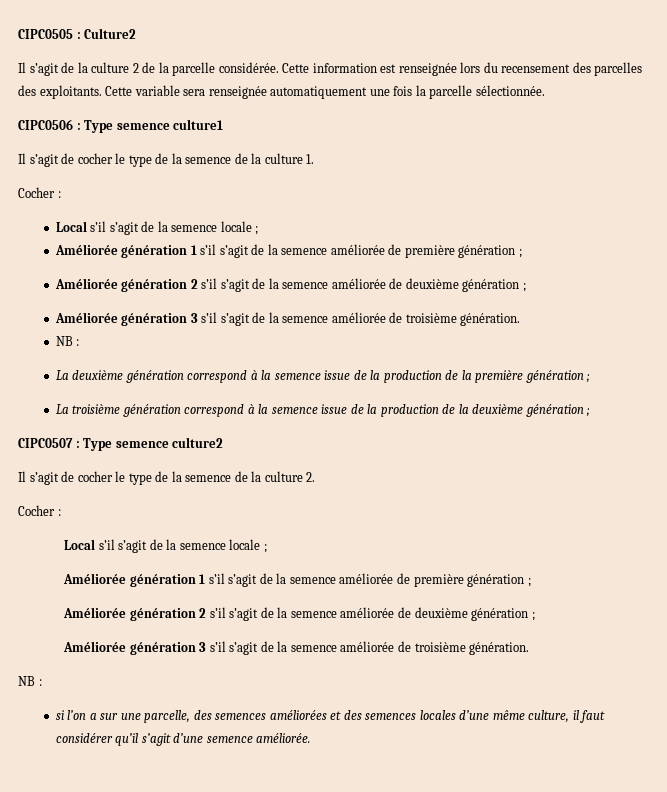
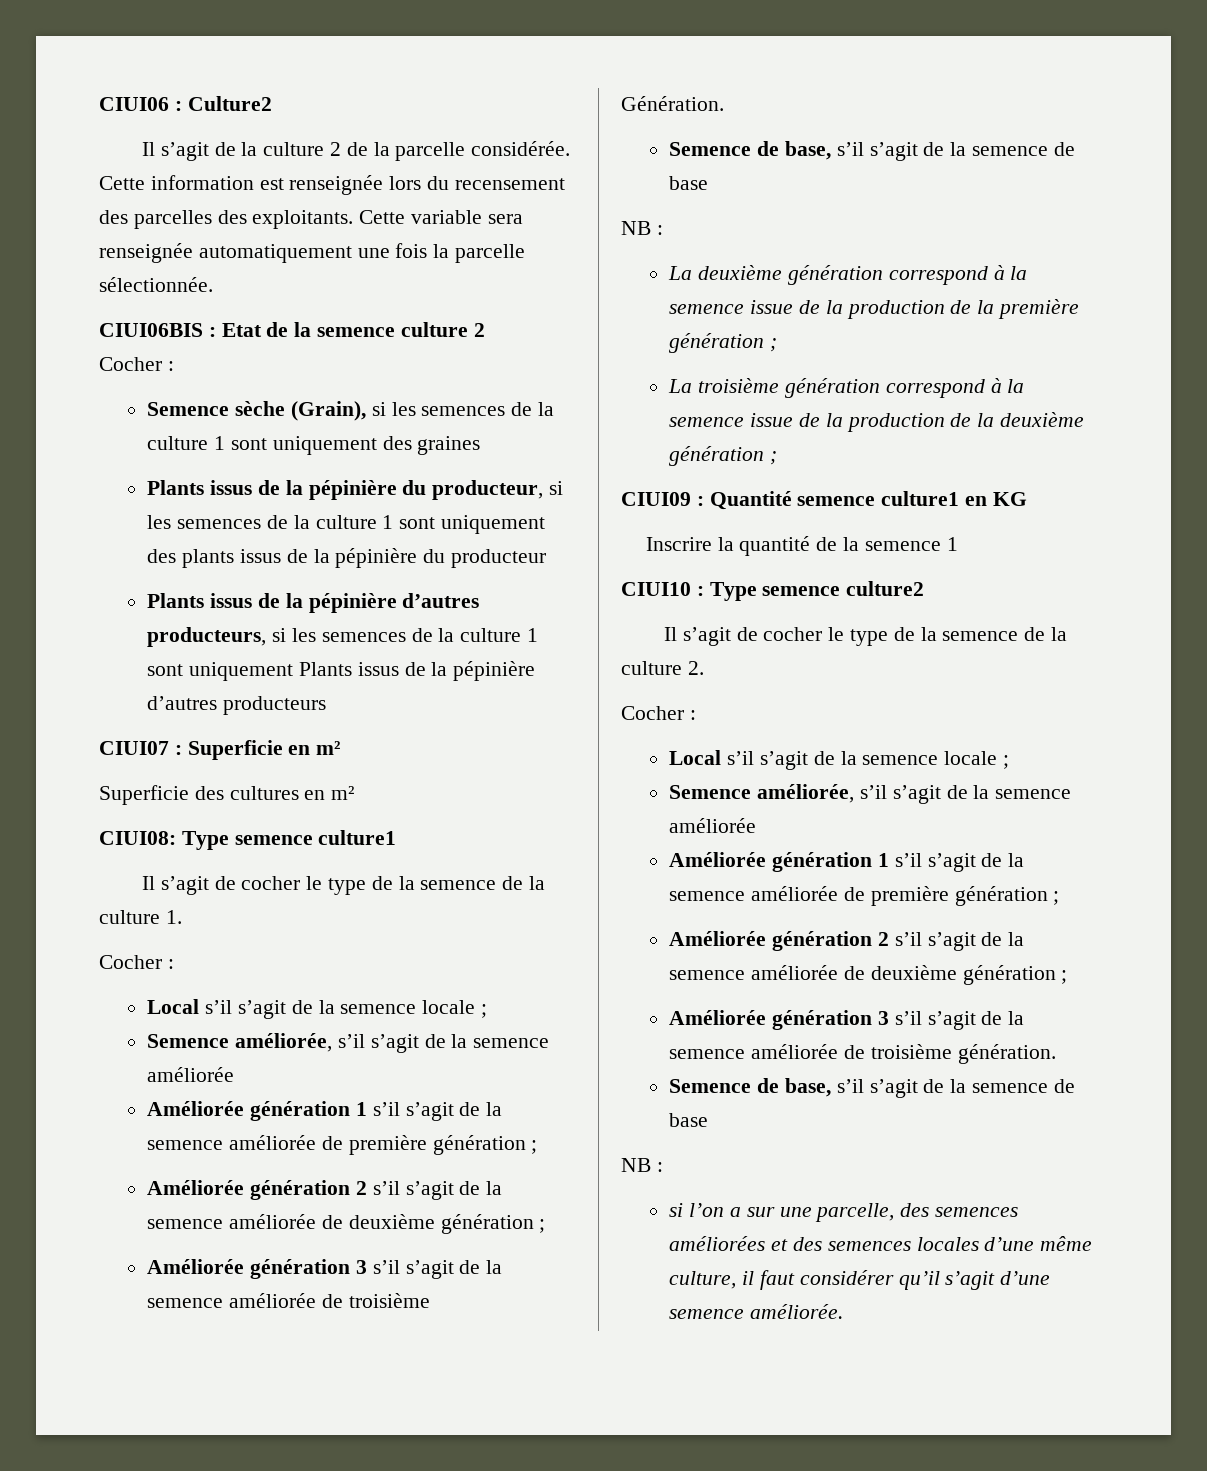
[18,29,73,39] CIPC0505 -> [99,97,169,111] CIUI06
[18,119,81,130] CIPC0506 : -> [99,322,485,337] [99,357,174,371] [147,401,555,421] [147,436,481,455] [147,480,564,500] [147,515,546,534] [147,548,547,568] [147,593,480,613] [147,627,539,647] [147,661,536,681] [147,696,327,715] [99,740,341,760] [99,785,355,805] [99,831,176,845] CIUI06BIS : Etat de la semence culture 2 // Cocher : // Semence sèche (Grain), si les semences de la culture 1 sont uniquement des graines // Plants issus de la pépinière du producteur, si les semences de la culture 1 sont uniquement des plants issus de la pépinière du producteur // Plants issus de la pépinière d’autres producteurs, si les semences de la culture 1 sont uniquement Plants issus de la pépinière d’autres producteurs // CIUI07 : Superficie en m² // Superficie des cultures en m² // CIUI08:
(259, 230) none -> [147,1033,550,1053] [147,1067,235,1082] [147,1101,503,1121] [147,1135,538,1155] [147,1180,503,1200] [147,1214,546,1234] [147,1259,503,1279] [147,1293,430,1308] [621,96,724,111] [669,141,1075,161] [669,176,709,190] [621,221,663,235] [668,265,1028,285] [669,299,1080,319] [669,333,778,353] [668,378,1025,398] [669,412,1085,432] [669,446,778,466] [621,491,1027,510] [645,536,958,556] [621,581,925,601] [663,627,1068,646] [621,661,704,675] [621,706,696,720] [669,750,1010,770] [669,784,1072,804] [669,818,757,833] // Semence améliorée, s’il s’agit de la semence améliorée // Améliorée génération 1 s’il s’agit de la semence améliorée de première génération ; // Améliorée génération 2 s’il s’agit de la semence améliorée de deuxième génération ; // Améliorée génération 3 s’il s’agit de la semence améliorée de troisième // Génération. // Semence de base, s’il s’agit de la semence de base // NB : // La deuxième génération correspond à la semence issue de la production de la première génération ; // La troisième génération correspond à la semence issue de la production de la deuxième génération ; // CIUI09 : Quantité semence culture1 en KG // Inscrire la quantité de la semence 1 // CIUI10 : Type semence culture2 // Il s’agit de cocher le type de la semence de la culture 2. // Cocher : // Local s’il s’agit de la semence locale ; // Semence améliorée, s’il s’agit de la semence améliorée
[55,336,80,346] [55,370,591,383] [55,404,591,417] [18,437,224,451] [18,471,316,485] [18,505,61,516] [64,539,267,553] [63,573,531,587] [63,607,535,621] [63,641,530,655] NB : // La deuxième génération correspond à la semence issue de la production de la première génération ; // La troisième génération correspond à la semence issue de la production de la deuxième génération ; // CIPC0507 : Type semence culture2 // Il s’agit de cocher le type de la semence de la culture 2. // Cocher : // Local s’il s’agit de la semence locale ; // Améliorée génération 1 s’il s’agit de la semence améliorée de première génération ; // Améliorée génération 2 s’il s’agit de la semence améliorée de deuxième génération ; // Améliorée génération 3 s’il s’agit de la semence améliorée de troisième génération. -> [669,1078,1075,1098] [669,1113,709,1127] Semence de base, s’il s’agit de la semence de base

